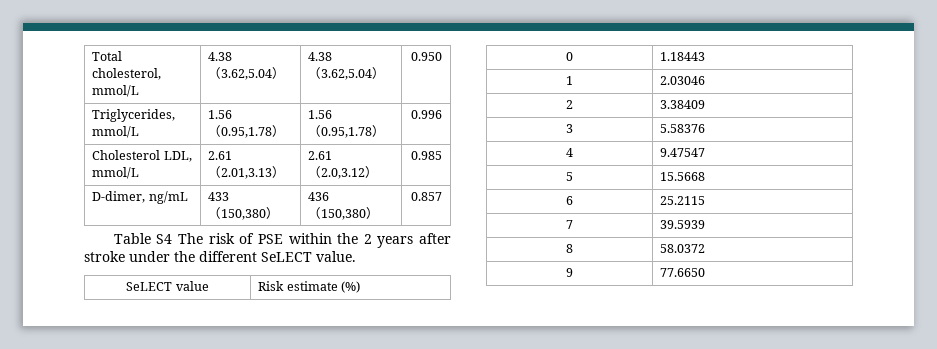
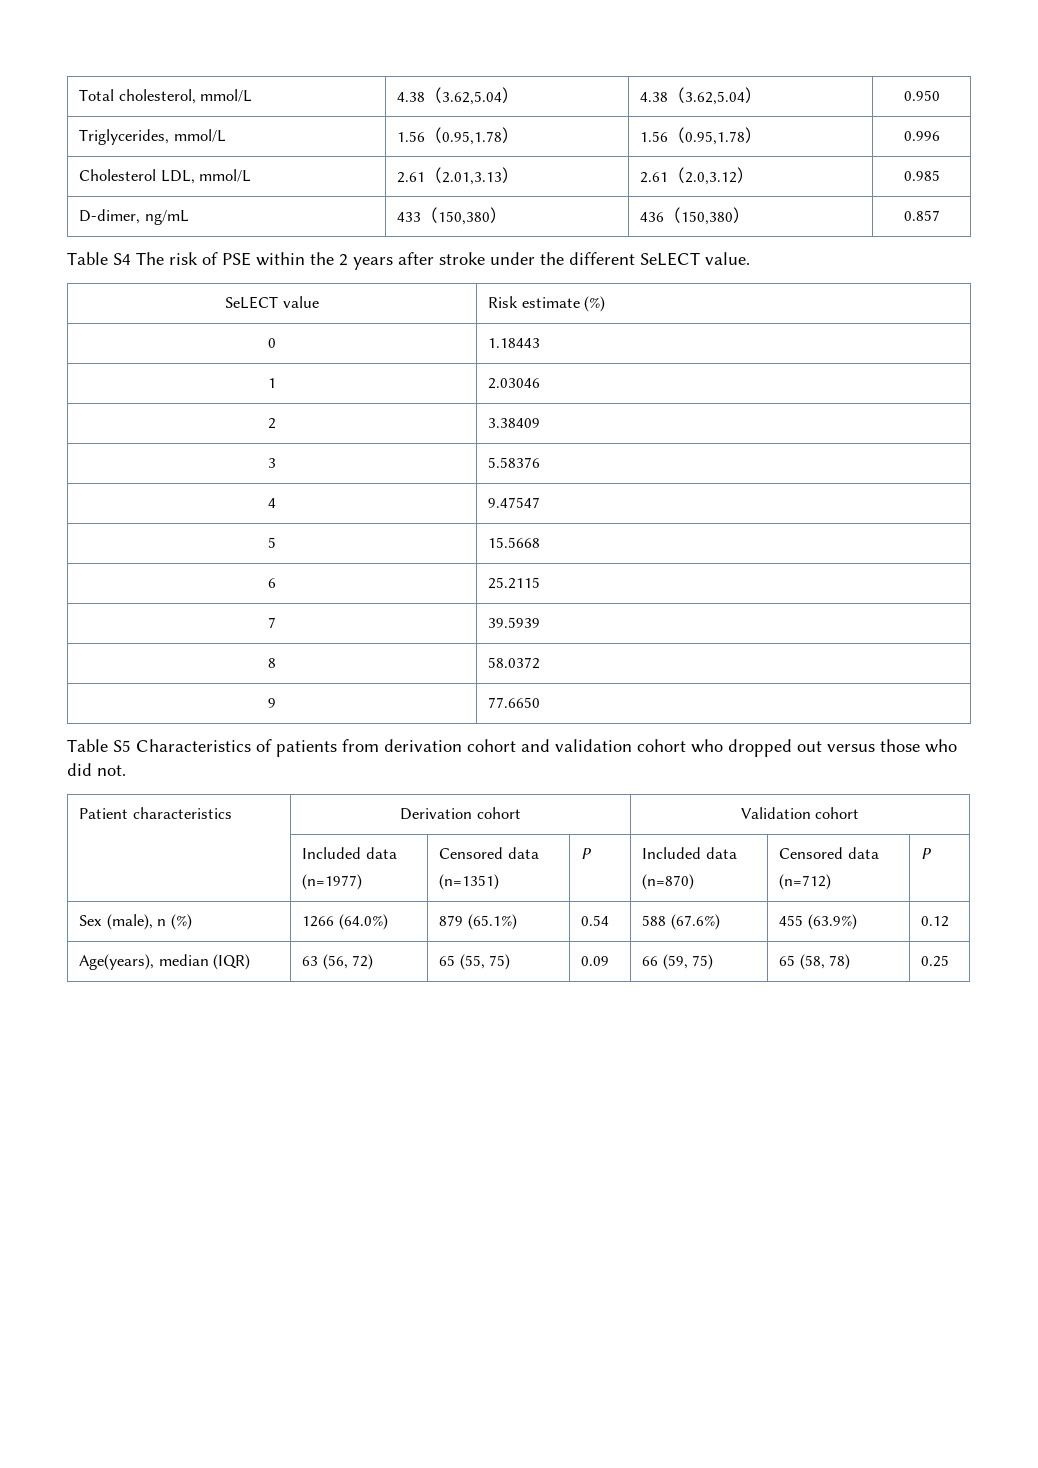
(706, 272) none -> [67,739,957,757] [67,763,126,776] [79,807,232,819] [400,807,521,820] [740,807,860,819] [302,847,397,859] [302,874,363,890] [439,847,539,859] [439,874,500,890] [581,848,593,859] [642,847,737,859] [642,874,695,890] [779,847,879,859] [779,874,832,890] [921,848,933,859] [79,914,192,930] [302,914,388,930] [439,914,517,930] [581,915,610,926] [642,914,720,930] [779,914,857,930] [921,916,950,927] [79,954,251,970] [302,954,374,970] [439,954,511,970] [581,956,610,966] [642,954,714,970] [779,954,851,970] [921,955,950,967] // Table S5 Characteristics of patients from derivation cohort and validation cohort who dropped out versus those who did not. // Patient characteristics | Derivation cohort | Validation cohort // | Included data // (n=1977) | Censored data // (n=1351) | P | Included data // (n=870) | Censored data // (n=712) | P // Sex (male), n (%) | 1266 (64.0%) | 879 (65.1%) | 0.54 | 588 (67.6%) | 455 (63.9%) | 0.12 // Age(years), median (IQR) | 63 (56, 72) | 65 (55, 75) | 0.09 | 66 (59, 75) | 65 (58, 78) | 0.25

